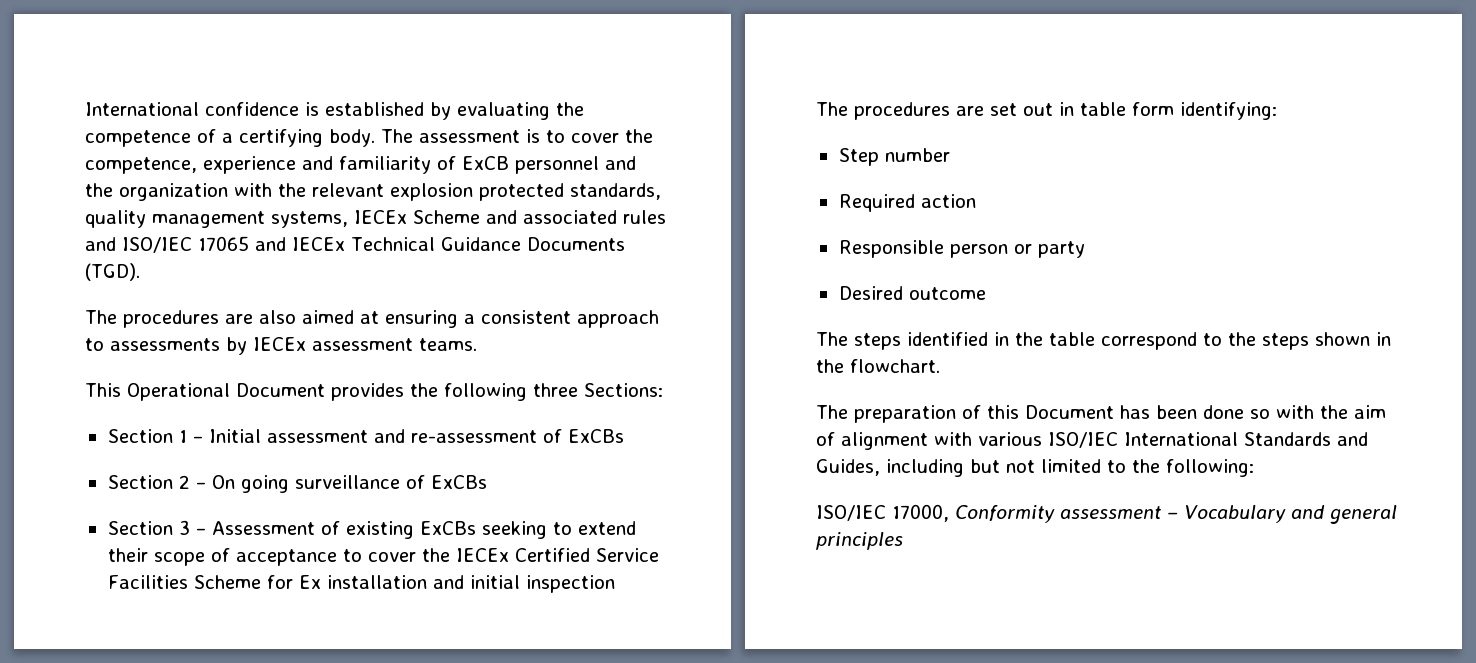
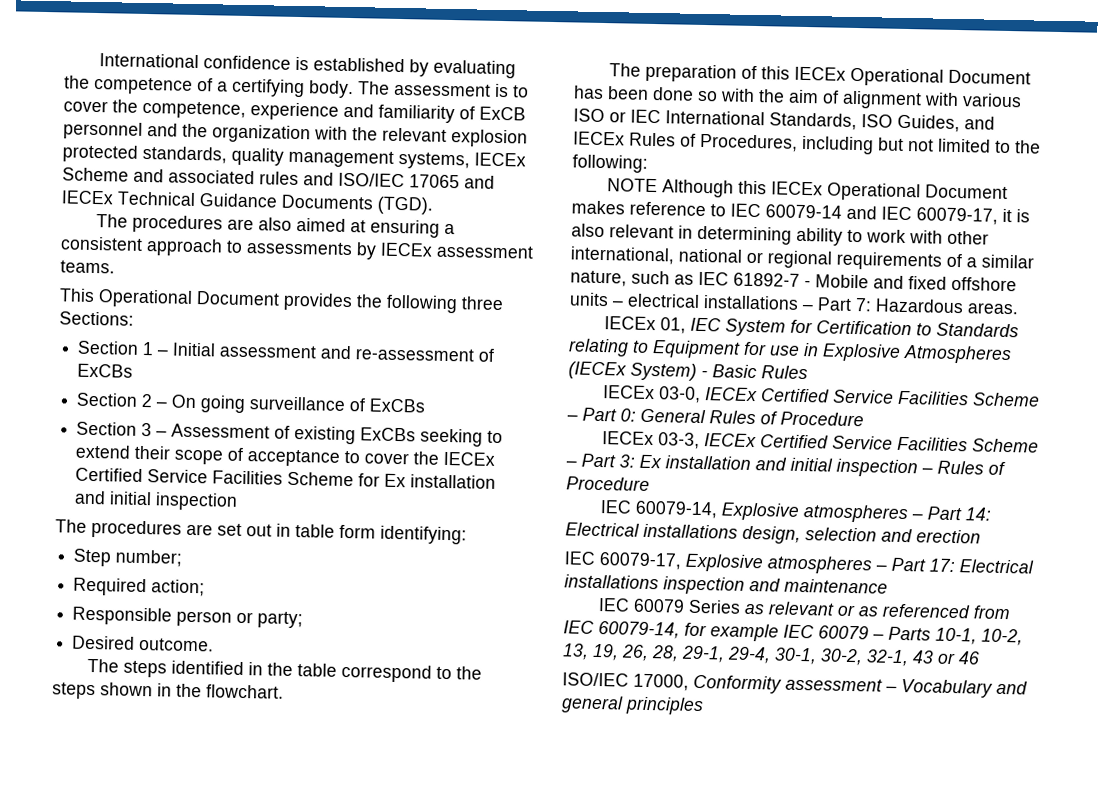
[884,148,950,162] number -> [115,549,183,567] number;
[920,194,976,208] action -> [151,579,206,597] action;
[1037,241,1085,258] party -> [257,611,304,629] party;
[908,287,986,300] outcome -> [139,637,215,652] outcome.
(1019, 412) none -> [793,66,944,87] IECEx Operational
[1048,432,1368,448] [816,459,880,476] ISO/IEC International Standards and Guides, -> [573,108,995,133] [573,131,798,152] ISO or IEC International Standards, ISO Guides, and IECEx Rules of Procedures,
(1254, 468) none -> [606,178,1008,202] [571,200,1030,225] [571,223,989,246] [570,246,1034,271] [570,270,1017,292] [569,292,1019,315] [603,316,1019,338] [568,338,1012,365] [568,361,808,381] [602,385,1040,407] [566,407,864,427] [601,431,1039,453] [565,453,1006,478] [566,476,650,491] [599,500,991,524] [565,522,981,544] [564,551,1034,575] [564,574,888,595] [597,598,1011,620] [563,620,1023,646] [562,643,980,667] // NOTE Although this IECEx Operational Document makes reference to IEC 60079-14 and IEC 60079-17, it is also relevant in determining ability to work with other international, national or regional requirements of a similar nature, such as IEC 61892-7 - Mobile and fixed offshore units – electrical installations – Part 7: Hazardous areas. // IECEx 01, IEC System for Certification to Standards relating to Equipment for use in Explosive Atmospheres (IECEx System) - Basic Rules // IECEx 03-0, IECEx Certified Service Facilities Scheme – Part 0: General Rules of Procedure // IECEx 03-3, IECEx Certified Service Facilities Scheme – Part 3: Ex installation and initial inspection – Rules of Procedure // IEC 60079-14, Explosive atmospheres – Part 14: Electrical installations design, selection and erection // IEC 60079-17, Explosive atmospheres – Part 17: Electrical installations inspection and maintenance // IEC 60079 Series as relevant or as referenced from IEC 60079-14, for example IEC 60079 – Parts 10-1, 10-2, 13, 19, 26, 28, 29-1, 29-4, 30-1, 30-2, 32-1, 43 or 46

